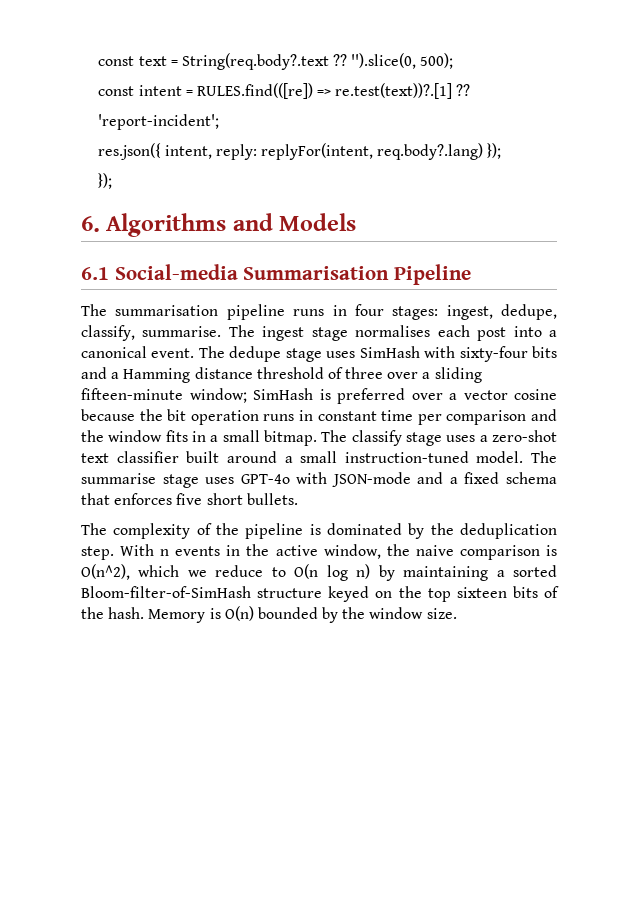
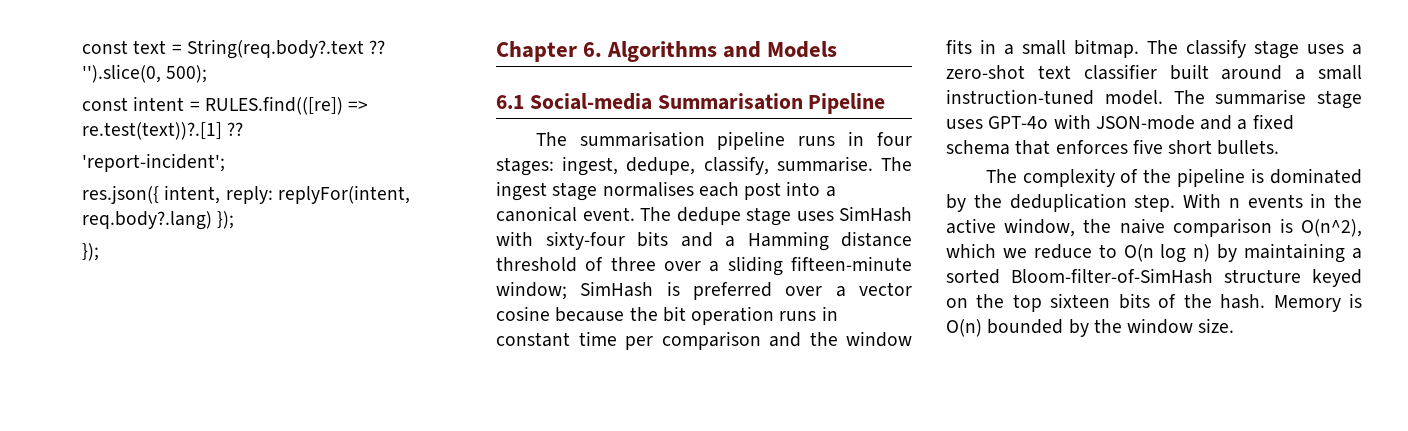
(113, 181) none -> [496,41,577,62] Chapter

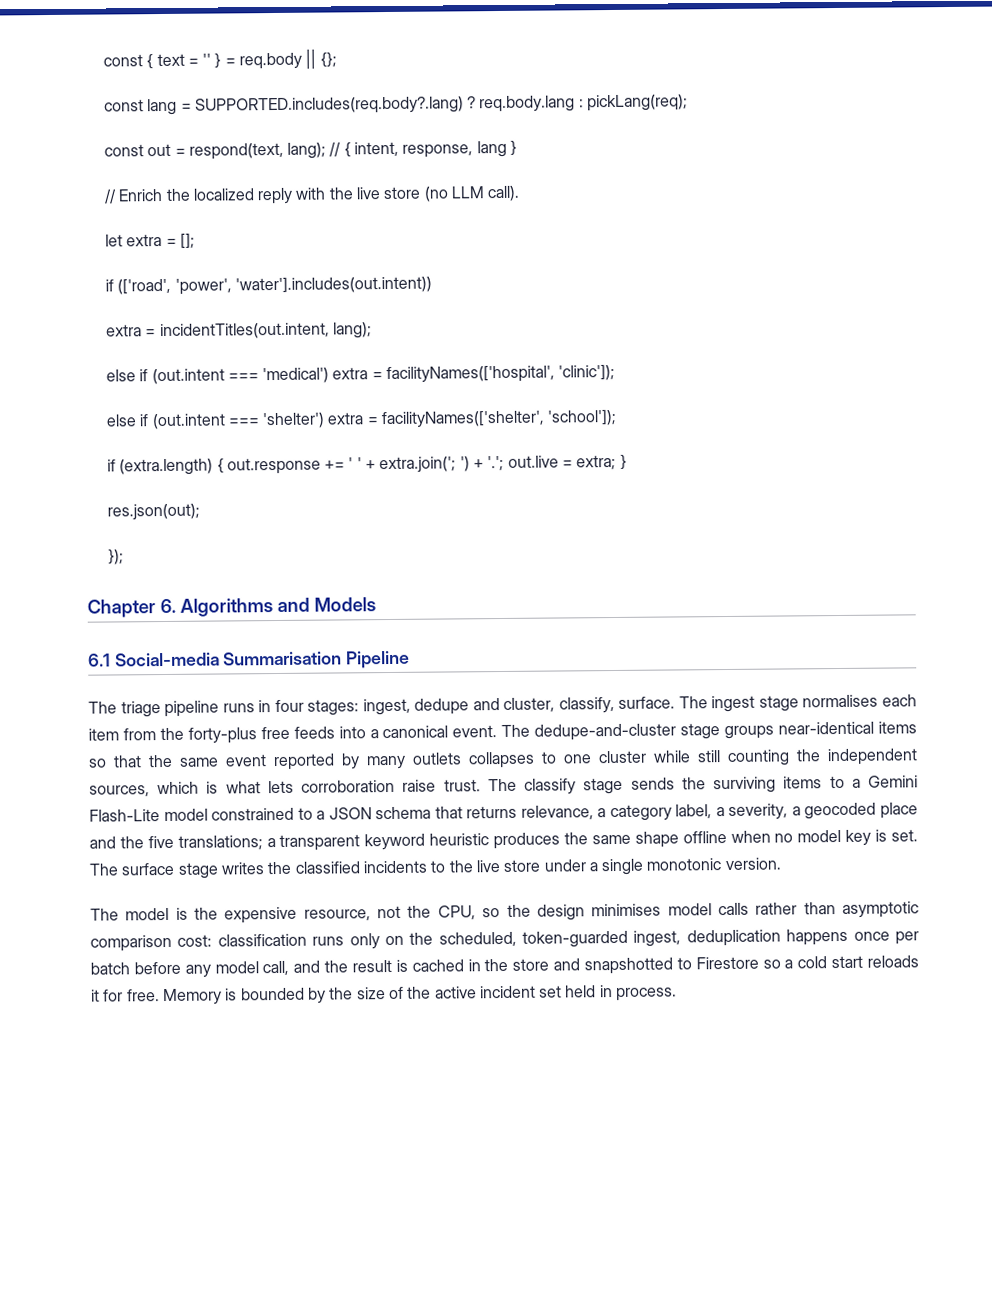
[82,40,129,54] const -> [102,53,154,70] const {
[186,39,386,59] [82,64,208,83] [82,96,369,115] [82,122,244,140] [82,153,226,172] [82,185,410,204] [82,211,235,230] String(req.body?.text ?? '').slice(0, 500); // const intent = RULES.find(([re]) => re.test(text))?.[1] ?? // 'report-incident'; // res.json({ intent, reply: replyFor(intent, req.body?.lang) }); -> [202,48,337,70] [103,94,689,116] [103,139,518,160] [103,185,521,205] [104,232,195,249] [104,275,432,295] [105,322,372,340] [105,363,616,385] [105,408,618,430] [106,453,627,476] [106,503,200,521] '' } = req.body || {}; // const lang = SUPPORTED.includes(req.body?.lang) ? req.body.lang : pickLang(req); // const out = respond(text, lang); // { intent, response, lang } // // Enrich the localized reply with the live store (no LLM call). // let extra = []; // if (['road', 'power', 'water'].includes(out.intent)) // extra = incidentTitles(out.intent, lang); // else if (out.intent === 'medical') extra = facilityNames(['hospital', 'clinic']); // else if (out.intent === 'shelter') extra = facilityNames(['shelter', 'school']); // if (extra.length) { out.response += ' ' + extra.join('; ') + '.'; out.live = extra; } // res.json(out);
[579,131,705,147] summarisation -> [120,701,161,718] triage
[626,156,873,175] dedupe, classify, summarise. -> [414,696,676,715] dedupe and cluster, classify, surface.
[744,182,782,200] post -> [88,726,335,744] item from the forty-plus free feeds
[676,206,912,226] [496,231,912,251] [496,256,912,276] [496,281,912,300] [496,306,838,325] [496,331,912,350] [946,39,1362,59] [946,64,1362,80] [946,89,1362,109] [946,114,1294,130] [946,139,1280,155] [985,168,1362,187] [946,193,1362,212] [946,218,1362,237] [946,243,1362,263] [946,268,1362,287] [946,293,1266,312] dedupe stage uses SimHash with sixty-four bits and a Hamming distance threshold of three over a sliding fifteen-minute window; SimHash is preferred over a vector cosine because the bit operation runs in constant time per comparison and the window fits in a small bitmap. The classify stage uses a zero-shot text classifier built around a small instruction-tuned model. The summarise stage uses GPT-4o with JSON-mode and a fixed schema that enforces five short bullets. // The complexity of the pipeline is dominated by the deduplication step. With n events in the active window, the naive comparison is O(n^2), which we reduce to O(n log n) by maintaining a sorted Bloom-filter-of-SimHash structure keyed on the top sixteen bits of the hash. -> [534,721,918,741] [88,748,918,771] [89,775,919,797] [89,802,918,822] [89,829,919,851] [89,857,781,879] [90,901,920,924] [90,928,919,952] [90,955,919,978] [91,989,160,1002] dedupe-and-cluster stage groups near-identical items so that the same event reported by many outlets collapses to one cluster while still counting the independent sources, which is what lets corroboration raise trust. The classify stage sends the surviving items to a Gemini Flash-Lite model constrained to a JSON schema that returns relevance, a category label, a severity, a geocoded place and the five translations; a transparent keyword heuristic produces the same shape offline when no model key is set. The surface stage writes the classified incidents to the live store under a single monotonic version. // The model is the expensive resource, not the CPU, so the design minimises model calls rather than asymptotic comparison cost: classification runs only on the scheduled, token-guarded ingest, deduplication happens once per batch before any model call, and the result is cached in the store and snapshotted to Firestore so a cold start reloads it for free.
[946,319,982,337] O(n) -> (238, 994) none
[1127,318,1235,334] window size. -> [356,985,678,1001] size of the active incident set held in process.

